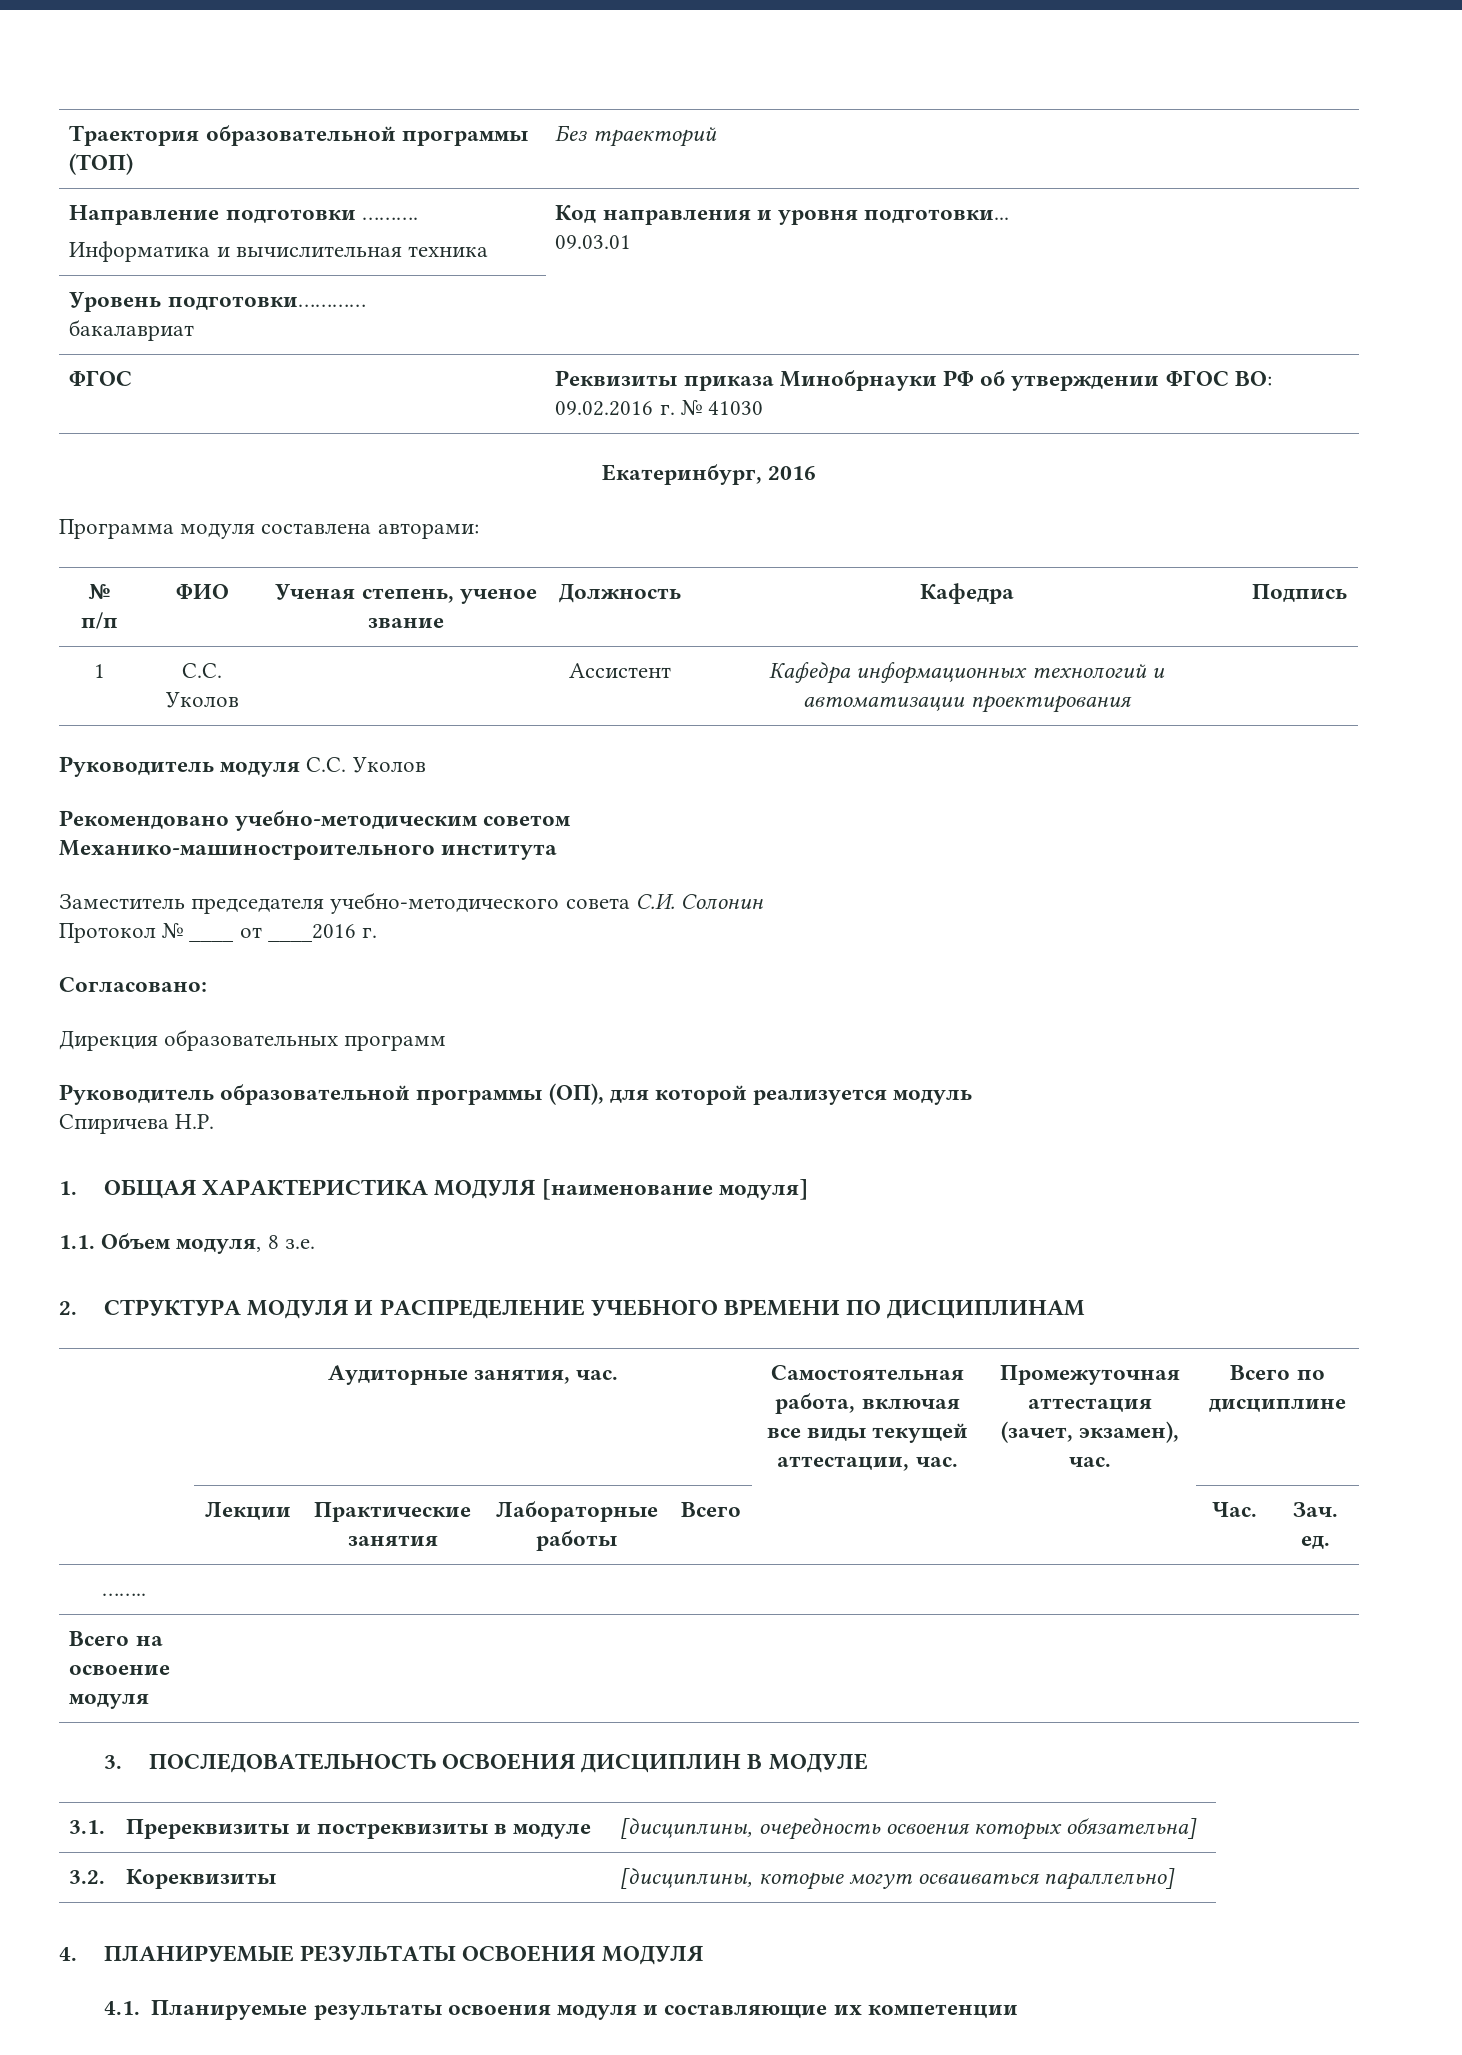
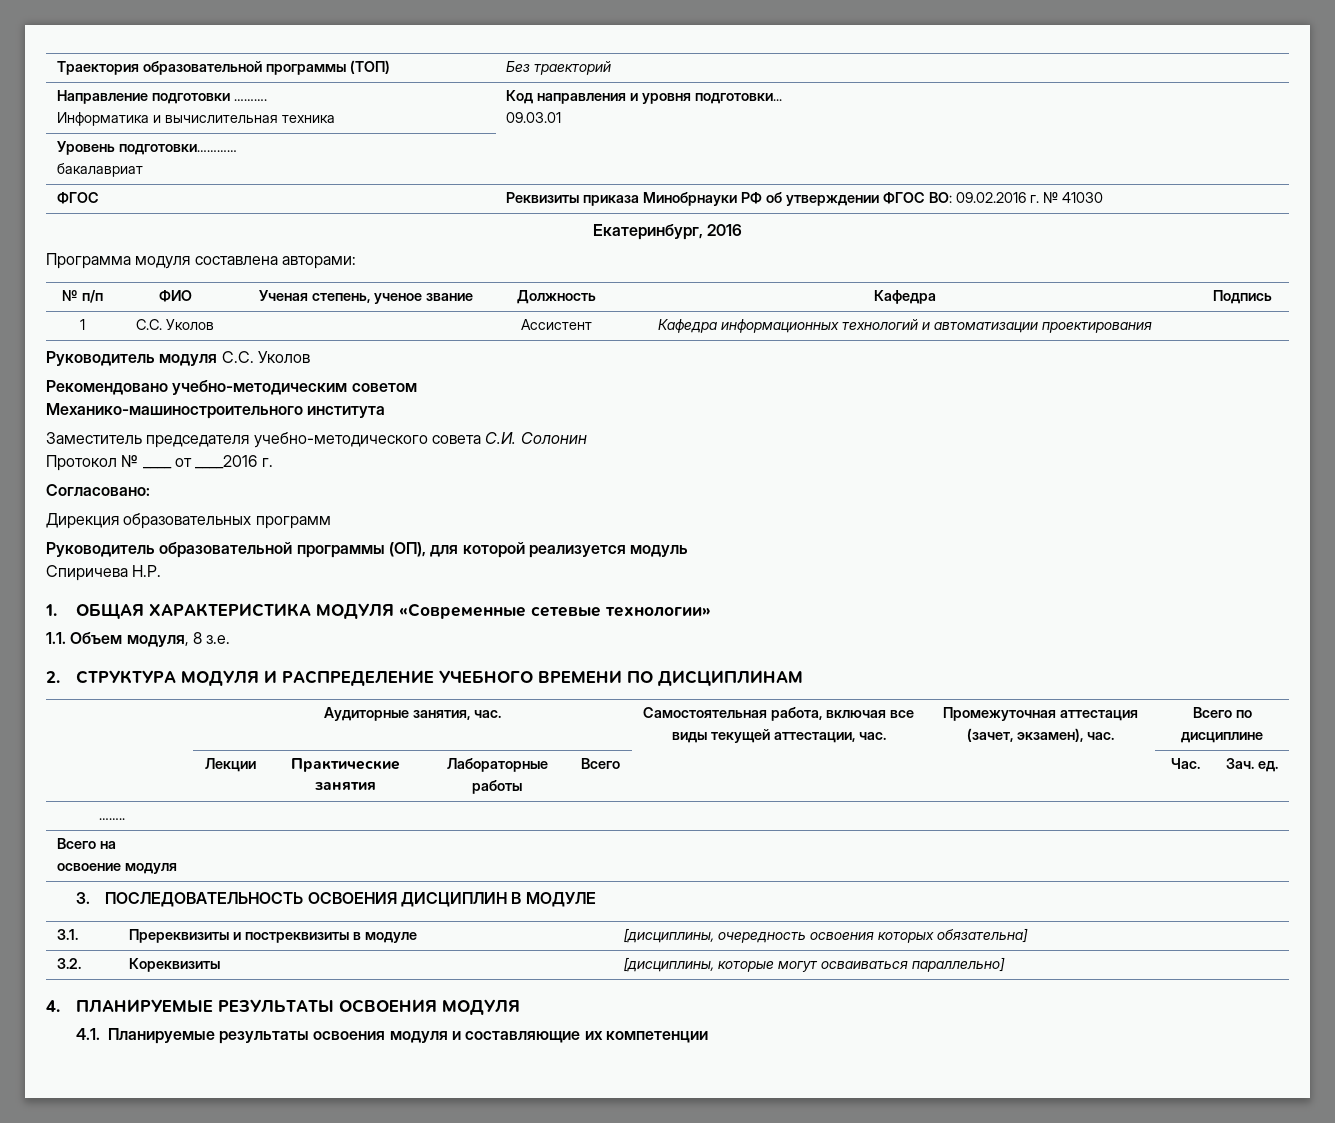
[541,1179,808,1200] [наименование модуля] -> [398,603,711,619] «Современные сетевые технологии»

